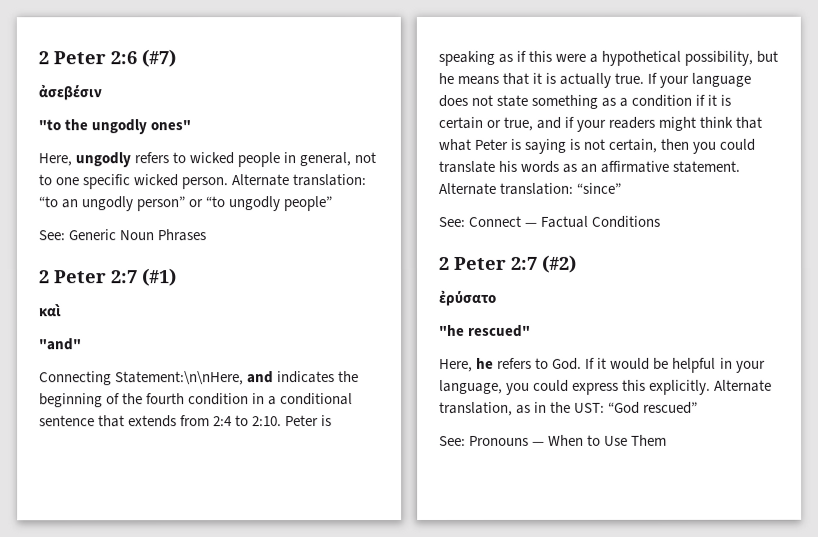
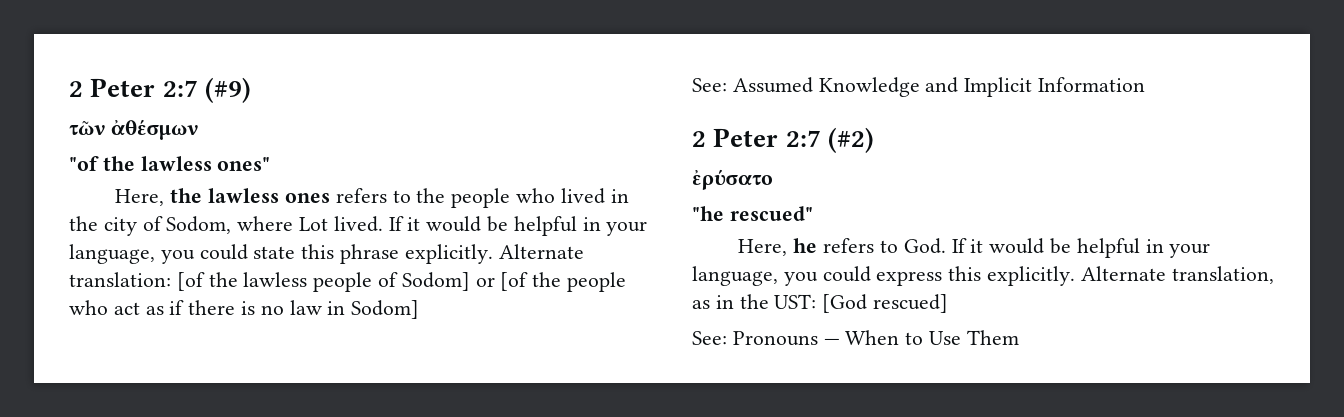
[38,49,176,68] [38,84,102,101] [38,119,192,135] [38,152,377,168] [38,174,367,190] [38,196,333,212] [38,229,207,242] [39,268,177,287] [39,304,62,317] [39,338,82,351] [39,371,360,386] [39,393,354,408] [39,415,333,428] [438,50,779,66] [438,72,752,88] [438,94,732,109] [438,116,763,132] [438,138,756,154] [438,160,741,173] [438,182,622,195] [438,215,661,228] 2 Peter 2:6 (#7) // ἀσεβέσιν // "to the ungodly ones" // Here, ungodly refers to wicked people in general, not to one specific wicked person. Alternate translation: “to an ungodly person” or “to ungodly people” // See: Generic Noun Phrases // 2 Peter 2:7 (#1) // καὶ // "and" // Connecting Statement:\n\nHere, and indicates the beginning of the fourth condition in a conditional sentence that extends from 2:4 to 2:10. Peter is speaking as if this were a hypothetical possibility, but he means that it is actually true. If your language does not state something as a condition if it is certain or true, and if your readers might think that what Peter is saying is not certain, then you could translate his words as an affirmative statement. Alternate translation: “since” // See: Connect — Factual Conditions -> [69,77,251,103] [69,119,198,140] [69,156,271,171] [115,188,629,208] [69,216,648,236] [69,244,584,264] [69,272,627,292] [69,300,420,319] [692,77,1146,97] 2 Peter 2:7 (#9) // τῶν ἀθέσμων // "of the lawless ones" // Here, the lawless ones refers to the people who lived in the city of Sodom, where Lot lived. If it would be helpful in your language, you could state this phrase explicitly. Alternate translation: [of the lawless people of Sodom] or [of the people who act as if there is no law in Sodom] // See: Assumed Knowledge and Implicit Information
[608,401,699,414] “God rescued” -> [822,294,949,313] [God rescued]

